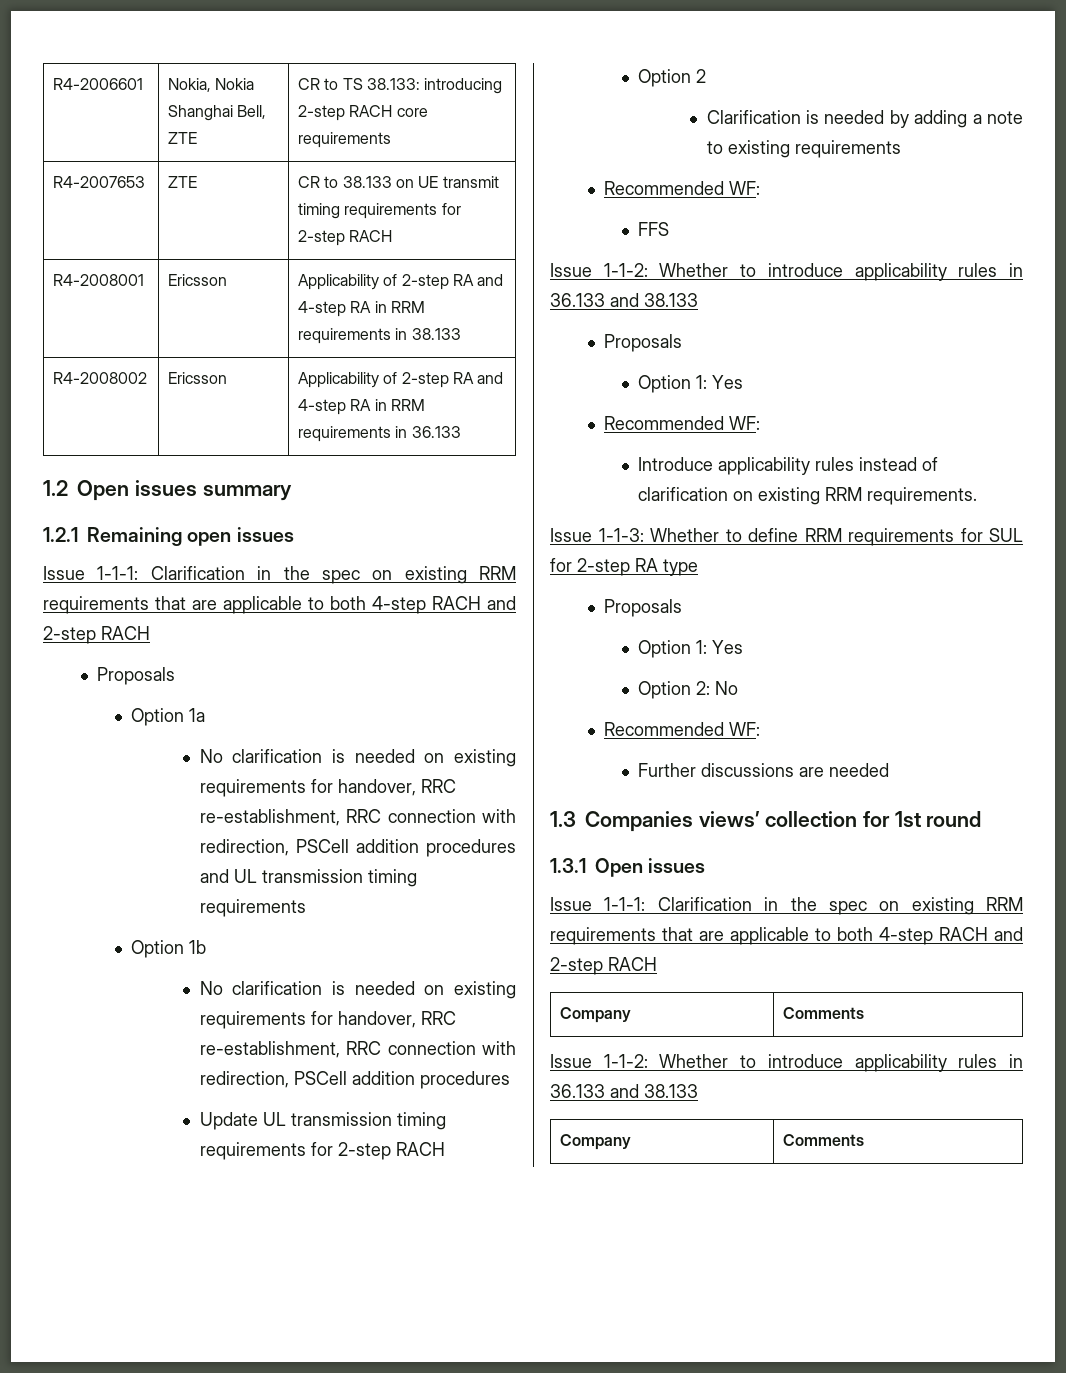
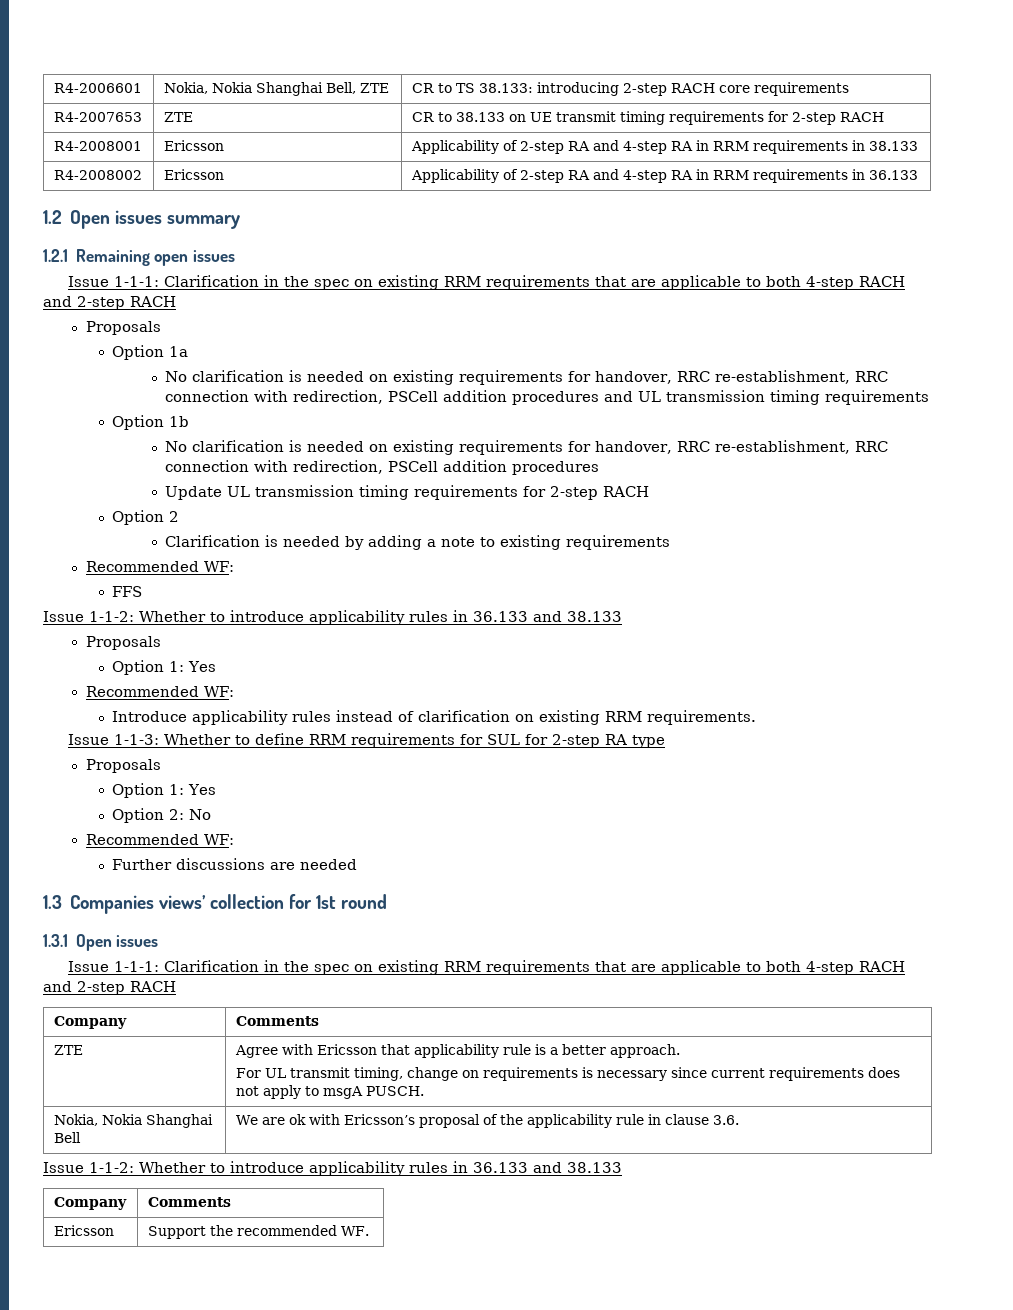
(865, 1013) none -> [53,1045,83,1055] [234,1044,680,1058] [235,1067,900,1081] [235,1085,424,1099] [53,1114,213,1128] [53,1132,81,1143] [235,1114,739,1128] // ZTE | Agree with Ericsson that applicability rule is a better approach. // For UL transmit timing, change on requirements is necessary since current requirements does not apply to msgA PUSCH. // Nokia, Nokia Shanghai Bell | We are ok with Ericsson’s proposal of the applicability rule in clause 3.6.
(865, 1140) none -> [53,1225,114,1236] [147,1225,369,1239] // Ericsson | Support the recommended WF.

